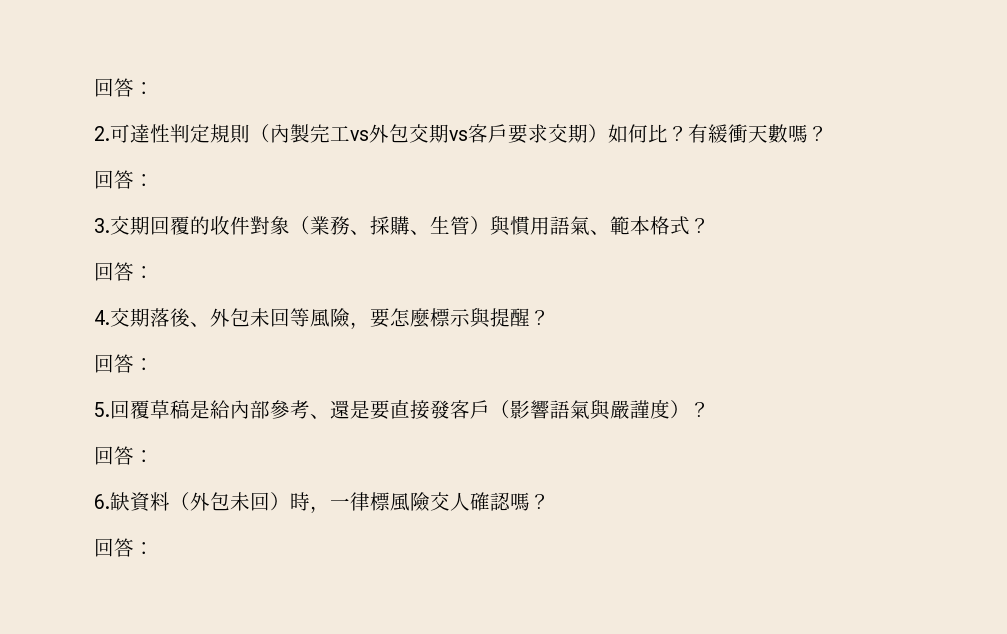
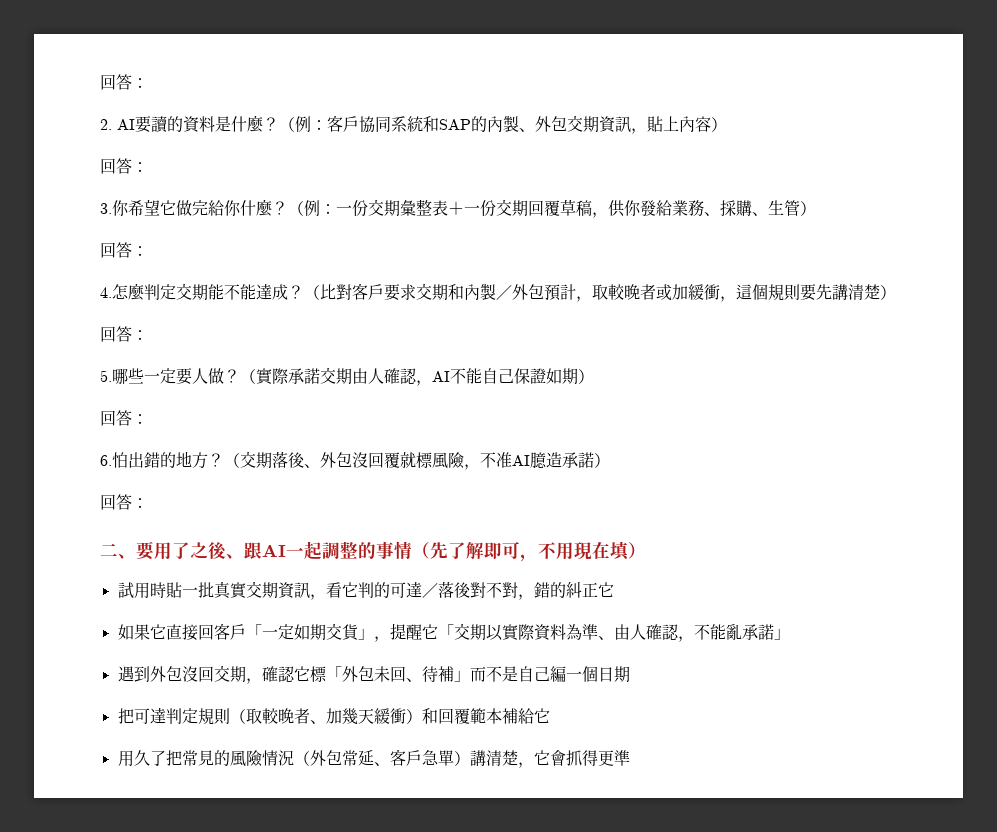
[110,124,828,144] [94,170,154,189] [94,216,310,235] 可達性判定規則（內製完工vs外包交期vs客戶要求交期）如何比？有緩衝天數嗎？ // 回答： // 3.交期回覆的收件對象（ -> [117,115,727,134] [100,158,148,174] [100,199,672,218] AI要讀的資料是什麼？（例：客戶協同系統和SAP的內製、外包交期資訊，貼上內容） // 回答： // 3.你希望它做完給你什麼？（例：一份交期彙整表＋一份交期回覆草稿，供你發給
[490,215,710,236] [94,262,154,281] [94,307,550,329] [94,354,154,373] [94,399,710,420] [94,446,154,465] [94,492,550,513] [94,538,154,557] 與慣用語氣、範本格式？ // 回答： // 4.交期落後、外包未回等風險，要怎麼標示與提醒？ // 回答： // 5.回覆草稿是給內部參考、還是要直接發客戶（影響語氣與嚴謹度）？ // 回答： // 6.缺資料（外包未回）時，一律標風險交人確認嗎？ // 回答： -> [100,242,148,258] [100,283,896,302] [100,326,148,342] [100,367,594,386] [100,410,148,426] [100,451,610,470] [100,494,148,510] [100,541,646,562] [117,581,614,600] [117,623,790,642] [117,665,630,684] [117,707,550,725] [117,749,630,768] // 回答： // 4.怎麼判定交期能不能達成？（比對客戶要求交期和內製／外包預計，取較晚者或加緩衝，這個規則要先講清楚） // 回答： // 5.哪些一定要人做？（實際承諾交期由人確認，AI不能自己保證如期） // 回答： // 6.怕出錯的地方？（交期落後、外包沒回覆就標風險，不准AI臆造承諾） // 回答： // 二、要用了之後、跟AI一起調整的事情（先了解即可，不用現在填） // 試用時貼一批真實交期資訊，看它判的可達／落後對不對，錯的糾正它 // 如果它直接回客戶「一定如期交貨」，提醒它「交期以實際資料為準、由人確認，不能亂承諾」 // 遇到外包沒回交期，確認它標「外包未回、待補」而不是自己編一個日期 // 把可達判定規則（取較晚者、加幾天緩衝）和回覆範本補給它 // 用久了把常見的風險情況（外包常延、客戶急單）講清楚，它會抓得更準

